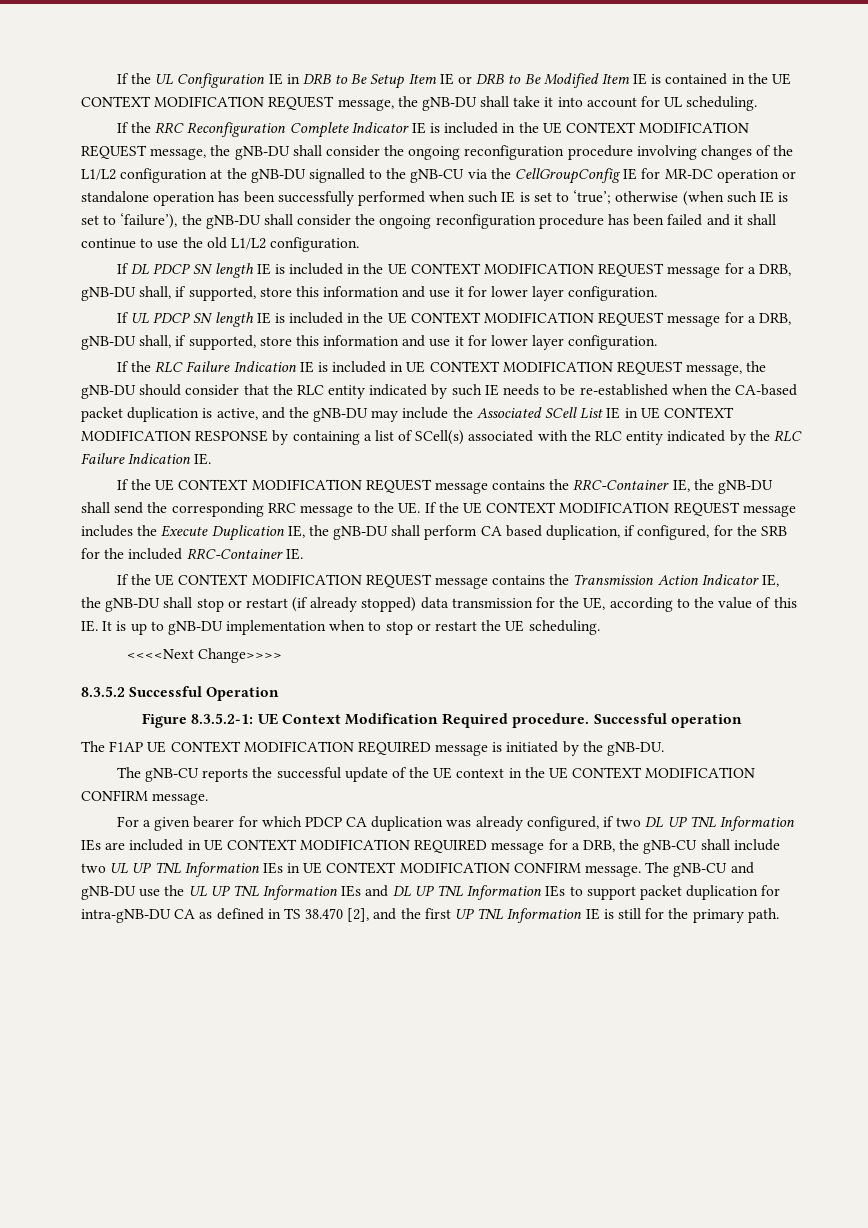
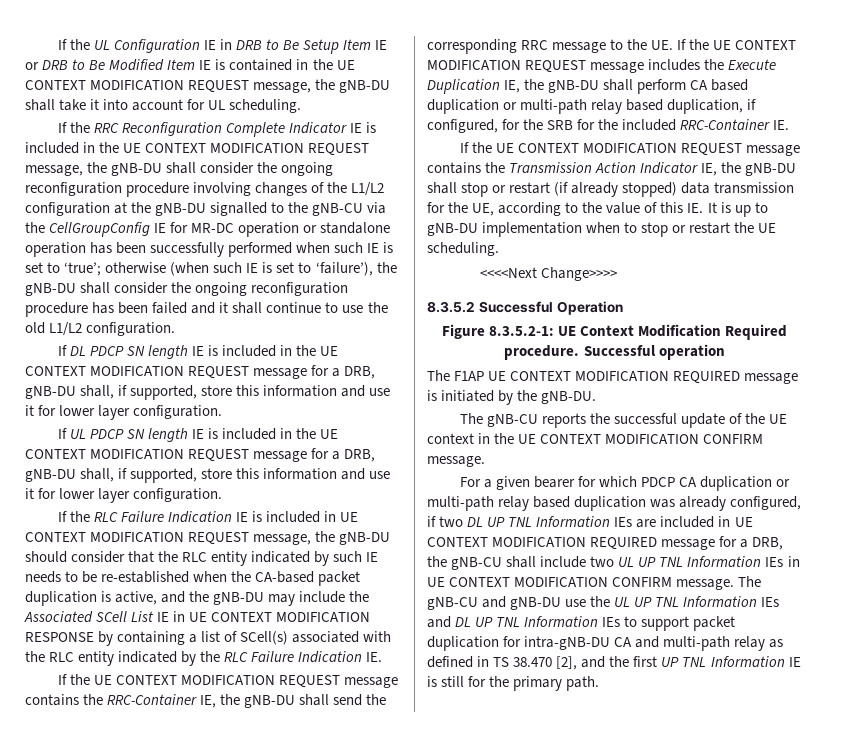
(542, 531) none -> [427,99,664,114] duplication or multi-path relay based
(444, 823) none -> [776,479,791,487] [427,496,647,511] or multi-path relay based duplication
(196, 914) none -> [635,636,766,651] and multi-path relay

